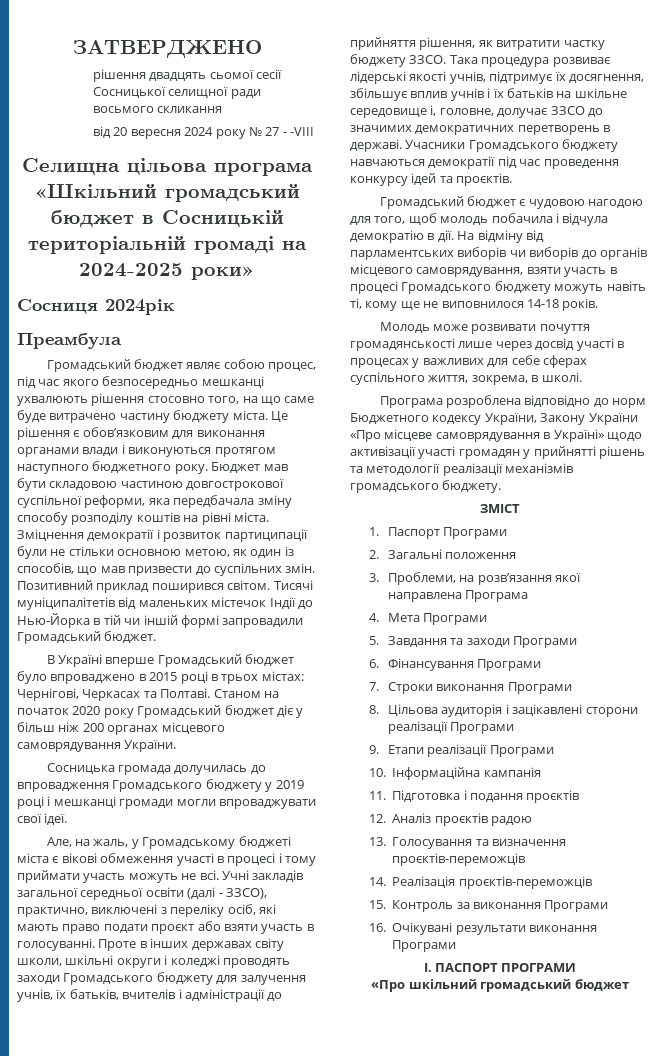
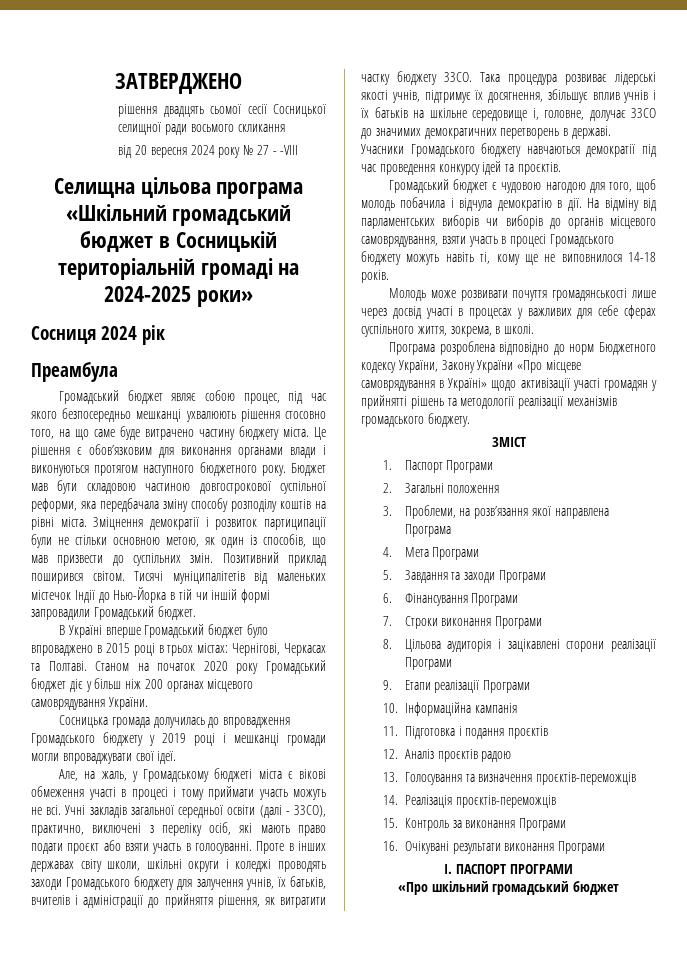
[105,299,175,315] 2024рік -> [101,325,166,345] 2024 рік

